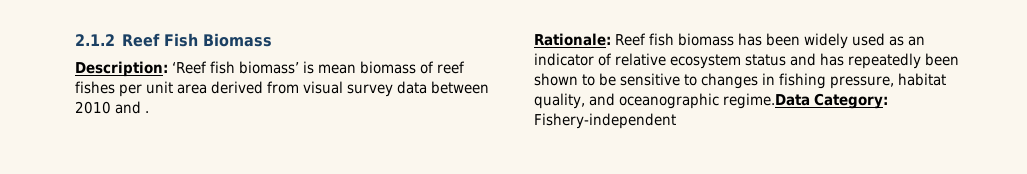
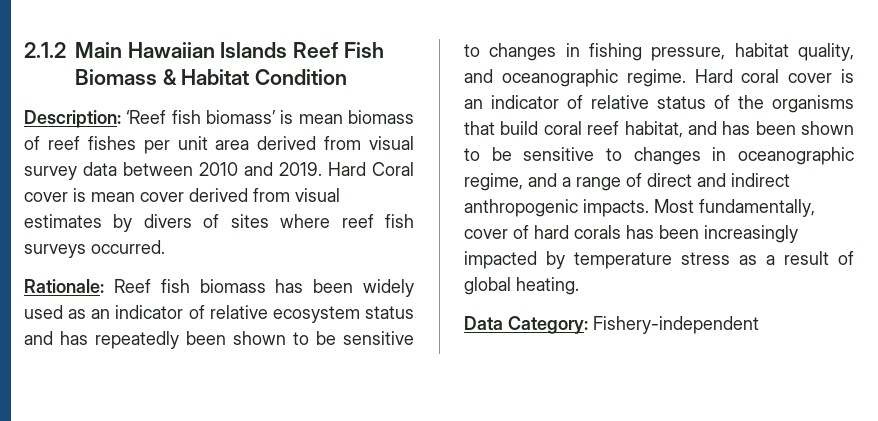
(115, 40) none -> [75,42,288,58] Main Hawaiian Islands
(273, 40) none -> [162,69,348,85] & Habitat Condition
[145,111,149,113] . -> [279,162,414,176] [24,188,340,202] [24,214,414,232] [24,240,165,258] 2019. Hard Coral cover is mean cover derived from visual estimates by divers of sites where reef fish surveys occurred.
[723,93,810,109] regime.Data -> [626,69,854,87] [464,95,854,113] [464,121,854,138] [464,147,854,165] [464,173,790,191] [464,199,815,217] [464,225,798,243] [464,251,854,269] [464,277,579,295] [464,316,503,330] regime. Hard coral cover is an indicator of relative status of the organisms that build coral reef habitat, and has been shown to be sensitive to changes in oceanographic regime, and a range of direct and indirect anthropogenic impacts. Most fundamentally, cover of hard corals has been increasingly impacted by temperature stress as a result of global heating. // Data

